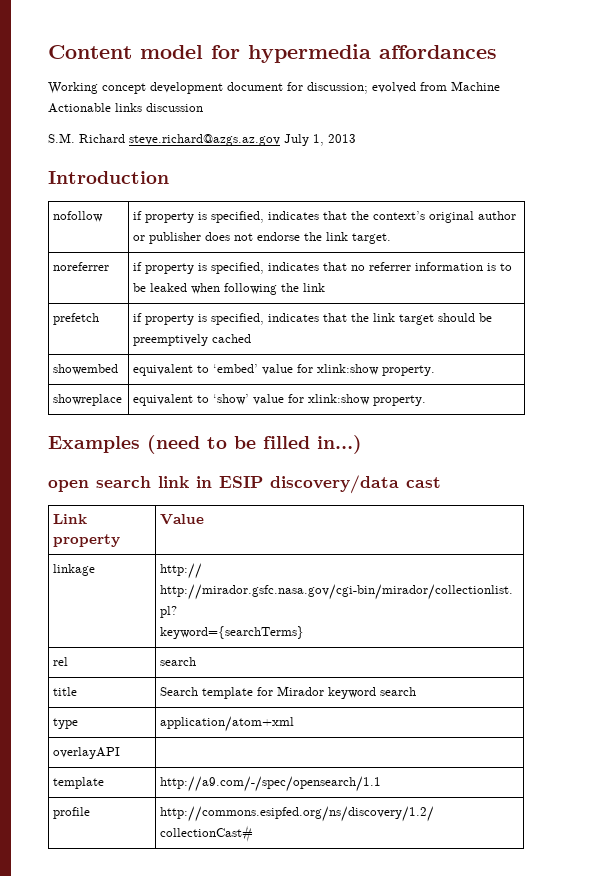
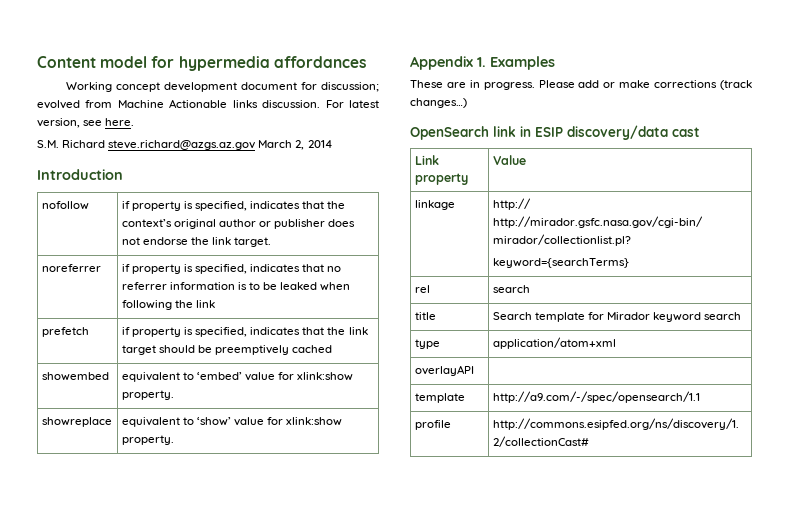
[146,103,203,112] discussion -> [262,100,379,108] [37,118,135,128] discussion. For latest version, see here.
[284,134,356,146] July 1, 2013 -> [258,140,332,150] March 2, 2014
(427, 400) none -> [410,56,486,70] Appendix 1.
[147,435,362,454] [48,476,151,492] (need to be filled in…) // open search -> [410,80,752,90] [410,98,467,108] [410,126,489,140] // These are in progress. Please add or make corrections (track changes…) // OpenSearch

